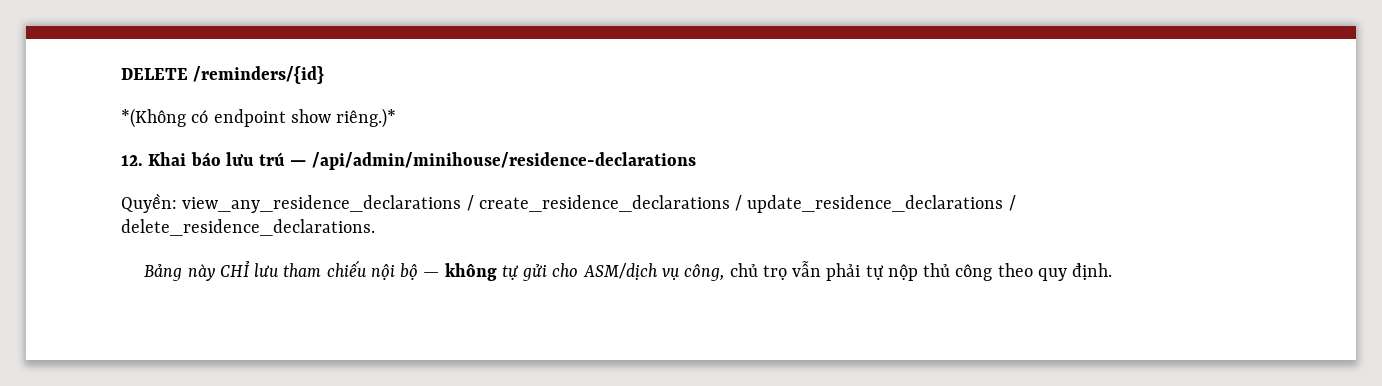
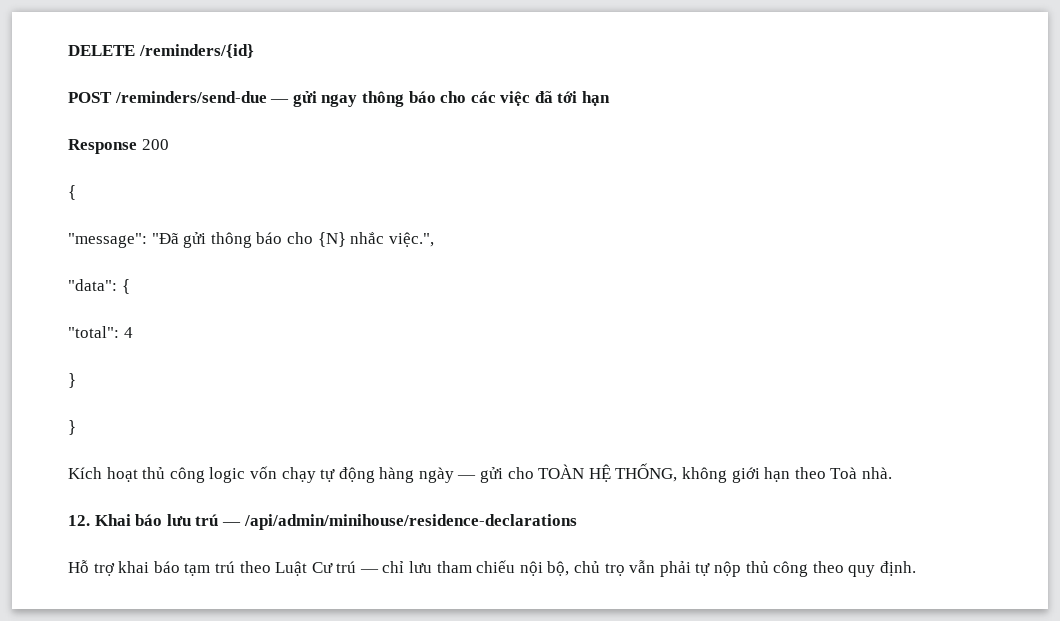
[121,108,397,128] *(Không có endpoint show riêng.)* -> [68,91,611,107] [68,139,169,154] [68,185,76,200] [68,232,434,248] [68,279,130,294] [68,326,133,338] [68,373,76,388] [68,420,76,435] [68,463,892,483] POST /reminders/send-due — gửi ngay thông báo cho các việc đã tới hạn // Response 200 // { // "message": "Đã gửi thông báo cho {N} nhắc việc.", // "data": { // "total": 4 // } // } // Kích hoạt thủ công logic vốn chạy tự động hàng ngày — gửi cho TOÀN HỆ THỐNG, không giới hạn theo Toà nhà.
[121,193,1016,213] [121,219,375,236] [144,260,725,281] Quyền: view_any_residence_declarations / create_residence_declarations / update_residence_declarations / delete_residence_declarations. // Bảng này CHỈ lưu tham chiếu nội bộ — không tự gửi cho ASM/dịch vụ công, -> [68,560,570,576] Hỗ trợ khai báo tạm trú theo Luật Cư trú — chỉ lưu tham chiếu nội bộ,

